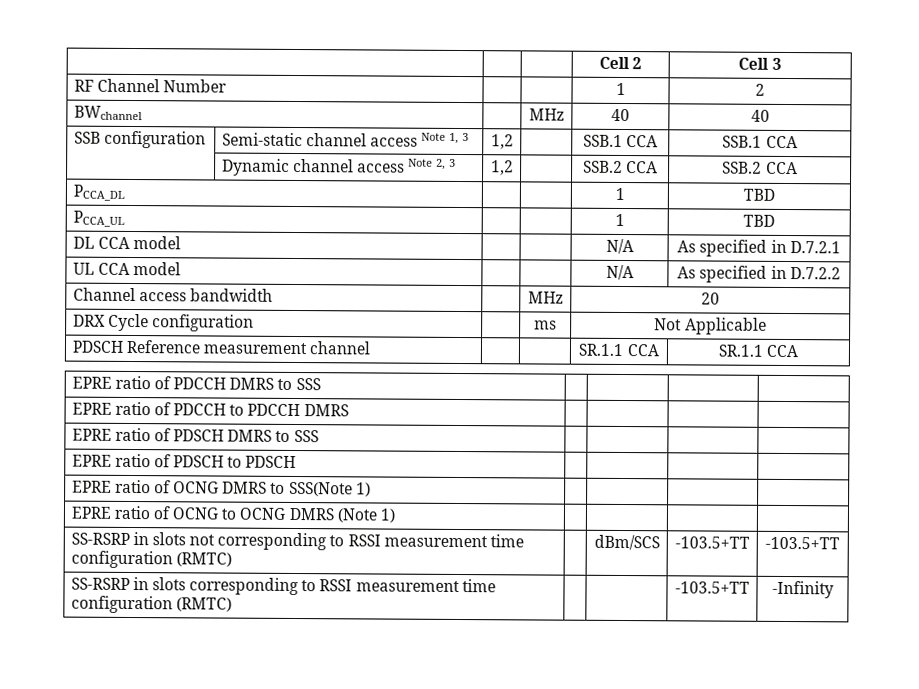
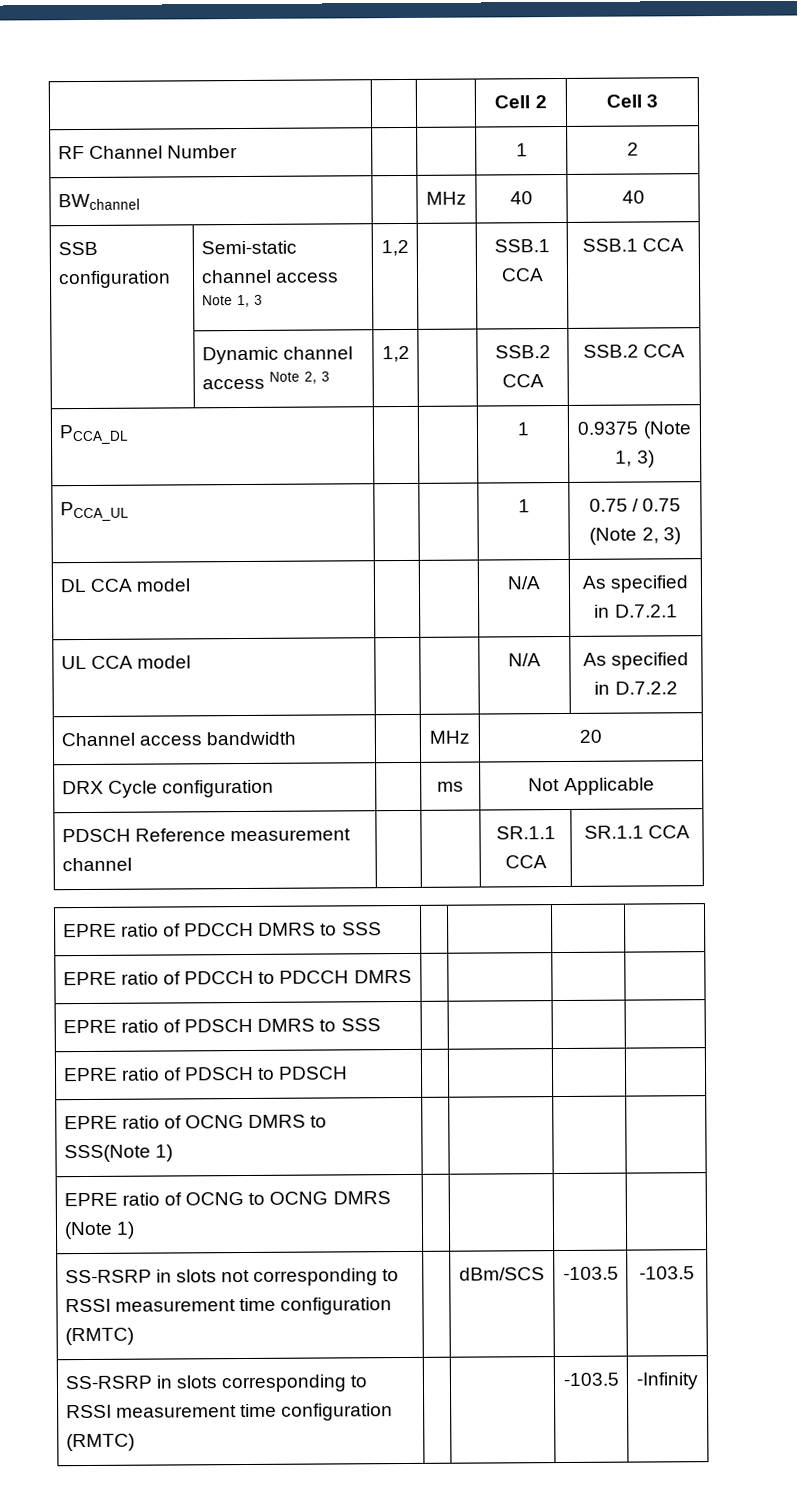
[743,188,775,201] [72,210,125,227] [614,213,625,227] [743,214,775,227] TBD // PCCA_UL | | | 1 | TBD -> [577,421,692,439] [615,450,655,468] [59,501,129,522] [517,499,530,513] [588,498,682,512] [589,527,681,545] 0.9375 (Note 1, 3) // PCCA_UL | | | 1 | 0.75 / 0.75 (Note 2, 3)
[674,536,750,549] [765,536,840,550] -103.5+TT | -103.5+TT -> [562,1266,619,1281] [639,1266,695,1280] -103.5 | -103.5
[674,581,750,594] -103.5+TT -> [562,1372,619,1387] -103.5

